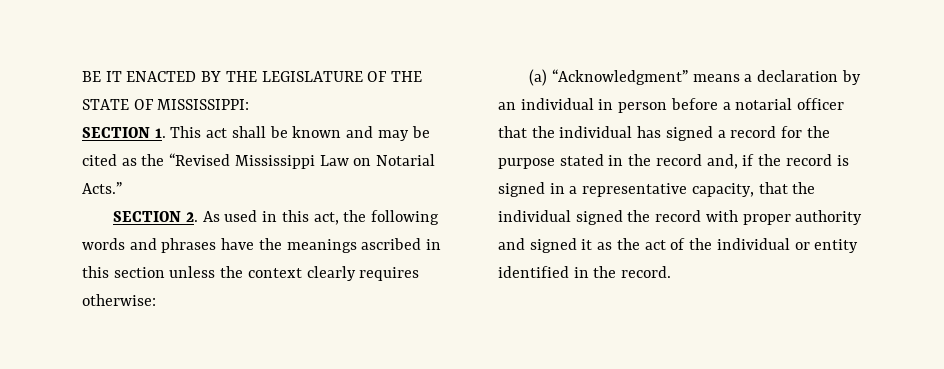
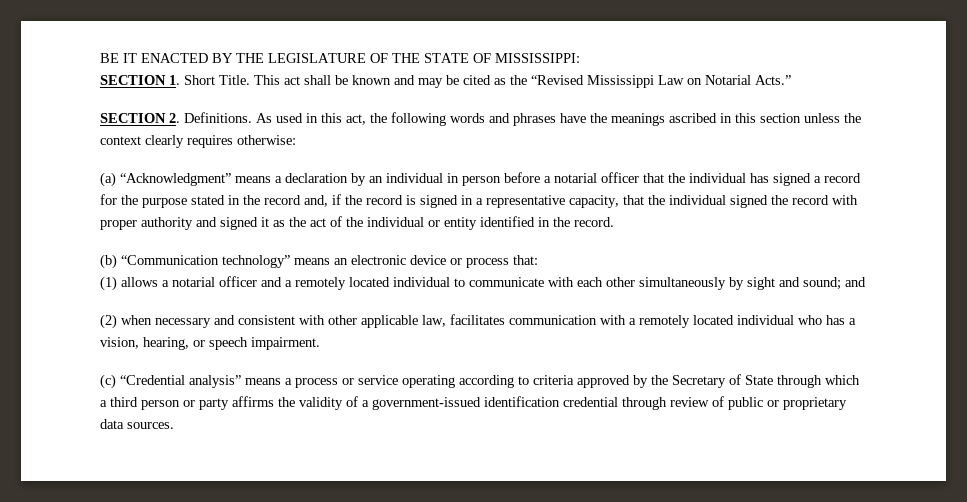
(166, 133) none -> [184,75,250,85] Short Title.
(198, 217) none -> [184,112,252,123] Definitions.
(672, 272) none -> [100,254,538,269] [100,276,866,291] [100,314,856,329] [100,337,320,350] [100,374,860,389] [100,396,847,410] [100,419,174,429] // (b) “Communication technology” means an electronic device or process that: // (1) allows a notarial officer and a remotely located individual to communicate with each other simultaneously by sight and sound; and // (2) when necessary and consistent with other applicable law, facilitates communication with a remotely located individual who has a vision, hearing, or speech impairment. // (c) “Credential analysis” means a process or service operating according to criteria approved by the Secretary of State through which a third person or party affirms the validity of a government-issued identification credential through review of public or proprietary data sources.

